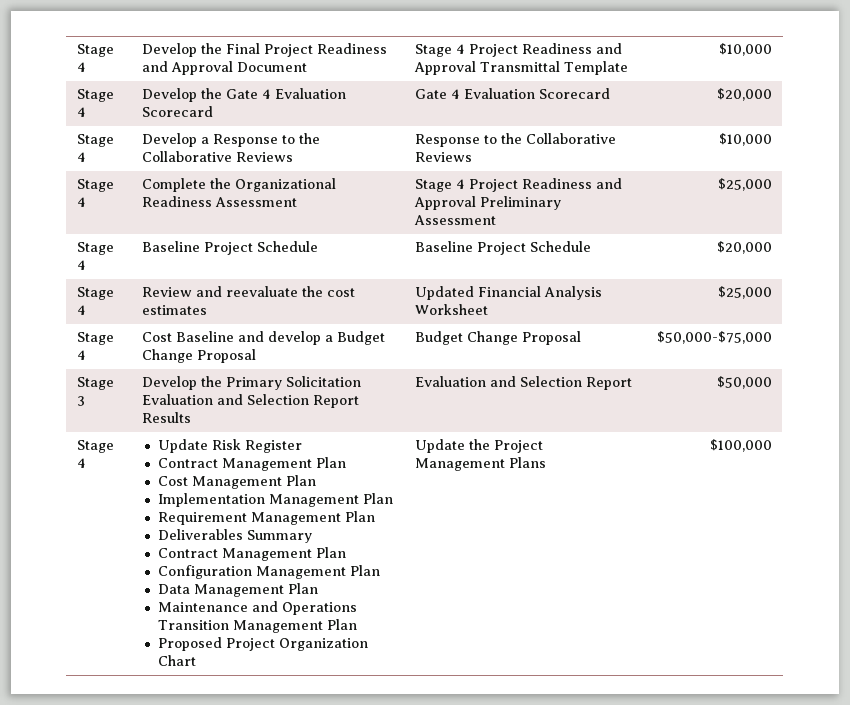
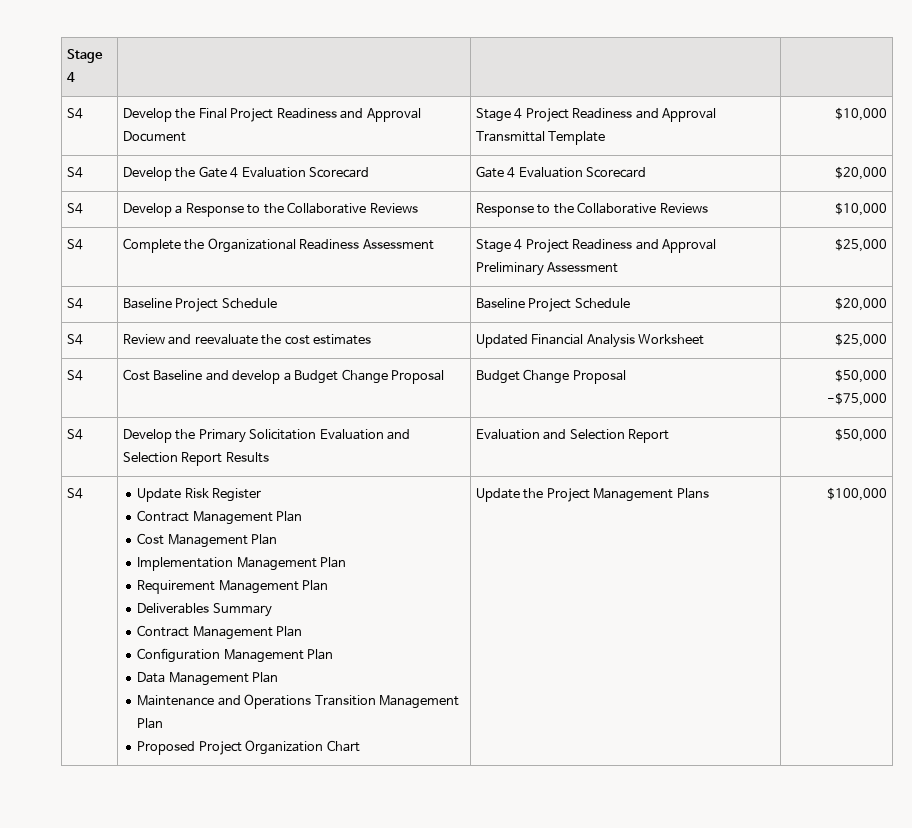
[77,44,115,57] [77,62,87,72] Stage 4 | -> [66,49,103,63] [66,72,75,82] [66,108,83,119] Stage 4 | | | // S4 |
[77,89,115,102] [77,107,87,117] Stage 4 -> [66,167,83,178] S4
[77,134,115,147] [77,152,87,162] Stage 4 -> [66,203,83,214] S4
[77,179,115,192] [77,197,87,207] Stage 4 -> [66,239,83,250] S4
[77,242,115,255] [77,260,87,270] Stage 4 -> [66,298,83,309] S4
[77,287,115,300] [77,305,87,315] Stage 4 -> [66,334,83,345] S4
[77,332,115,345] [77,350,87,360] Stage 4 -> [66,370,83,381] S4
[656,331,772,344] [77,377,115,390] [77,396,86,406] $50,000-$75,000 // Stage 3 -> [835,369,888,383] [827,392,888,406] [66,429,83,440] $50,000 -$75,000 // S4
[77,440,115,453] [77,458,87,468] Stage 4 -> [66,488,83,499] S4

